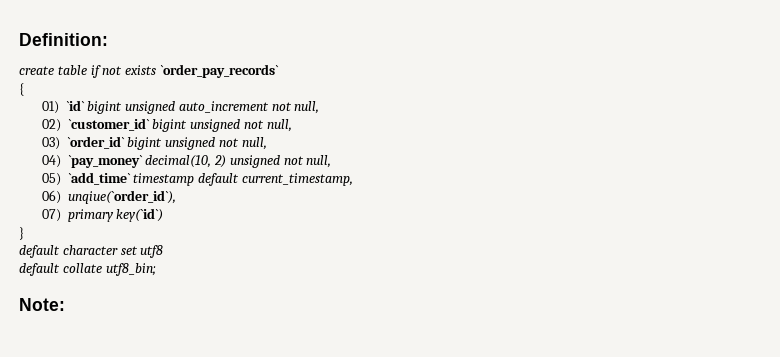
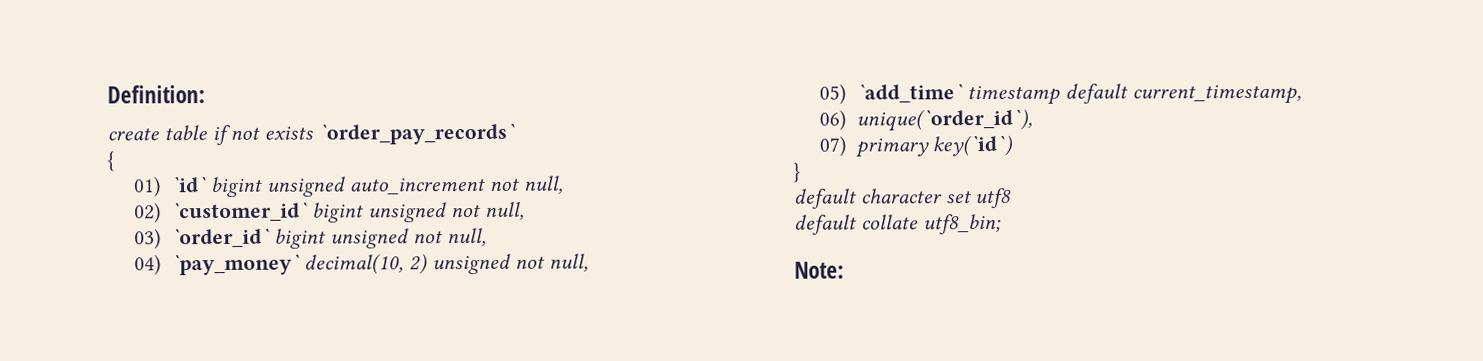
[67,190,176,204] unqiue(`order_id`), -> [855,108,1033,132] unique(`order_id`),

